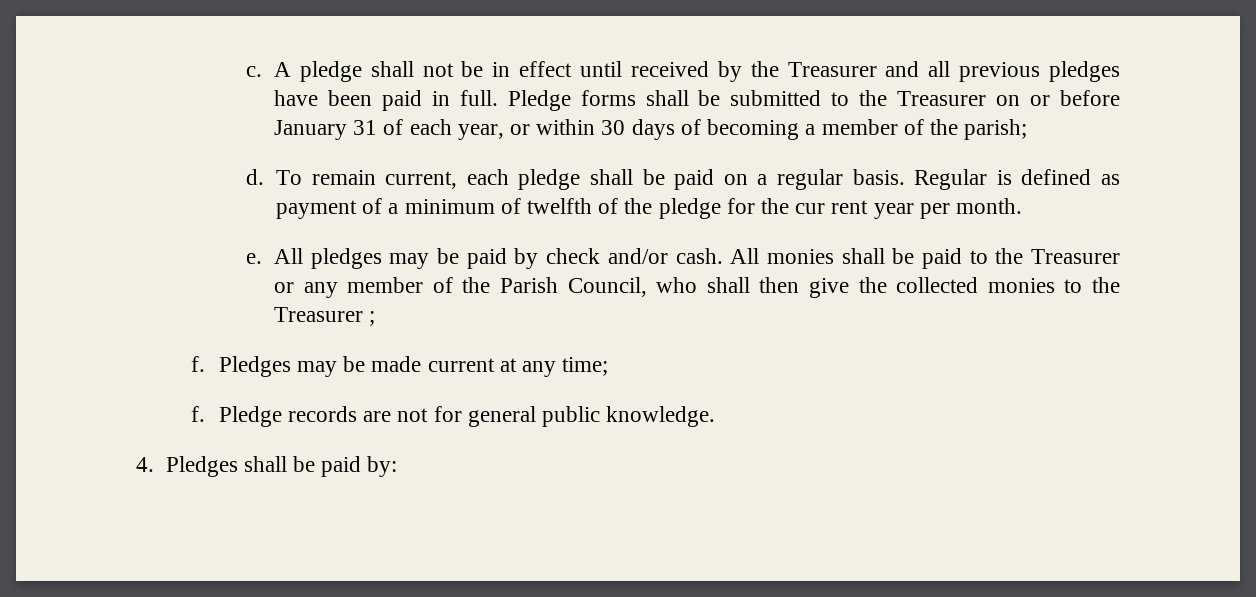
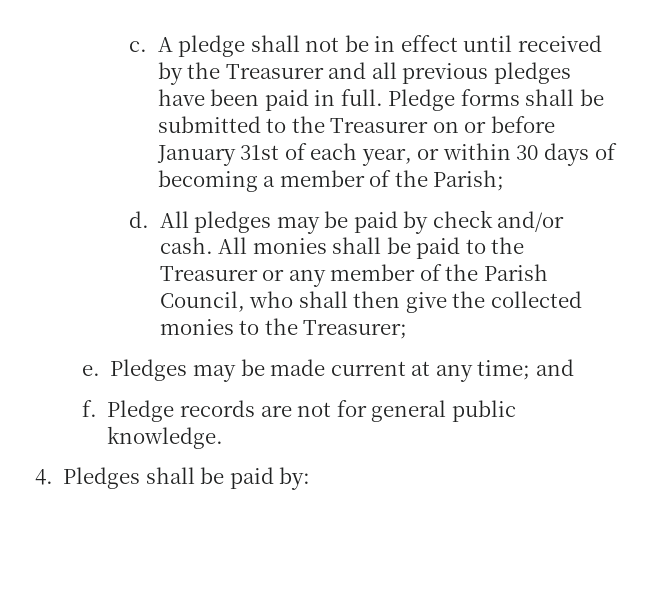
[353,120,378,135] 31 -> [240,145,280,160] 31st
[964,119,1028,140] [246,169,1120,190] [275,198,1023,219] [246,253,263,264] parish; // d. To remain current, each pledge shall be paid on a regular basis. Regular is defined as payment of a minimum of twelfth of the pledge for the cur rent year per month. // e. -> [433,170,505,191] [129,211,150,228] Parish; // d.
[274,307,376,326] [191,356,206,372] Treasurer ; // f. -> [303,320,408,339] [82,365,101,376] Treasurer; // e.
(609, 366) none -> [535,359,574,376] and

